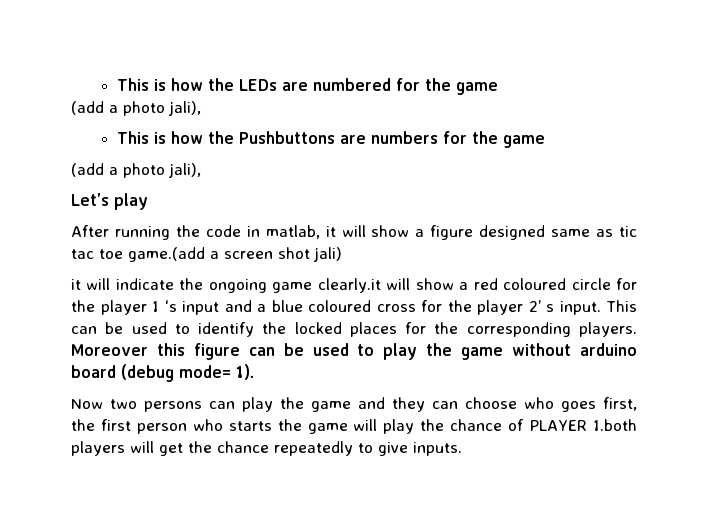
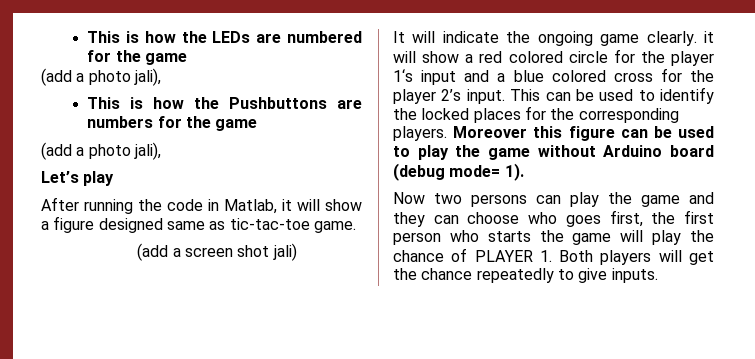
[265,225,320,239] matlab, -> [224,199,277,214] Matlab,
[619,226,638,237] [71,247,205,262] tic tac toe game.(add -> [229,218,356,233] [137,243,169,261] tic-tac-toe game. // (add
[71,279,81,290] it -> [393,31,405,43] It
[317,278,381,293] clearly.it -> [646,31,714,46] clearly. it
[503,278,567,290] coloured -> [508,51,563,63] colored
[152,300,177,312] 1 ‘s -> [393,69,413,82] 1‘s
[308,300,371,312] coloured -> [551,70,606,82] colored
[528,300,554,312] 2’ s -> [441,89,462,101] 2’s
[580,343,638,356] arduino -> [603,145,663,157] Arduino
[592,419,637,431] 1.both -> [539,250,594,262] 1. Both

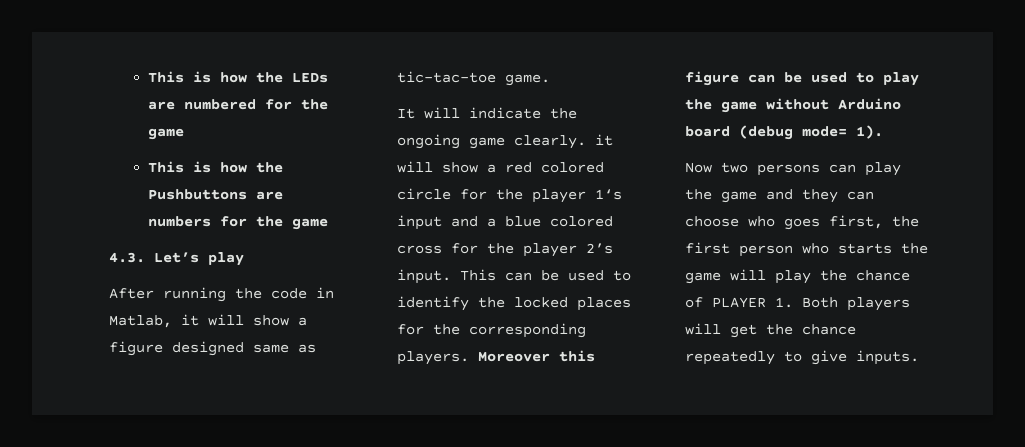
[41,68,161,86] // (add a photo jali), -> (185, 134) none
[41,142,161,160] (add a photo jali), // -> [109,252,145,263] 4.3.
[137,243,297,261] // (add a screen shot jali) -> (550, 80) none

